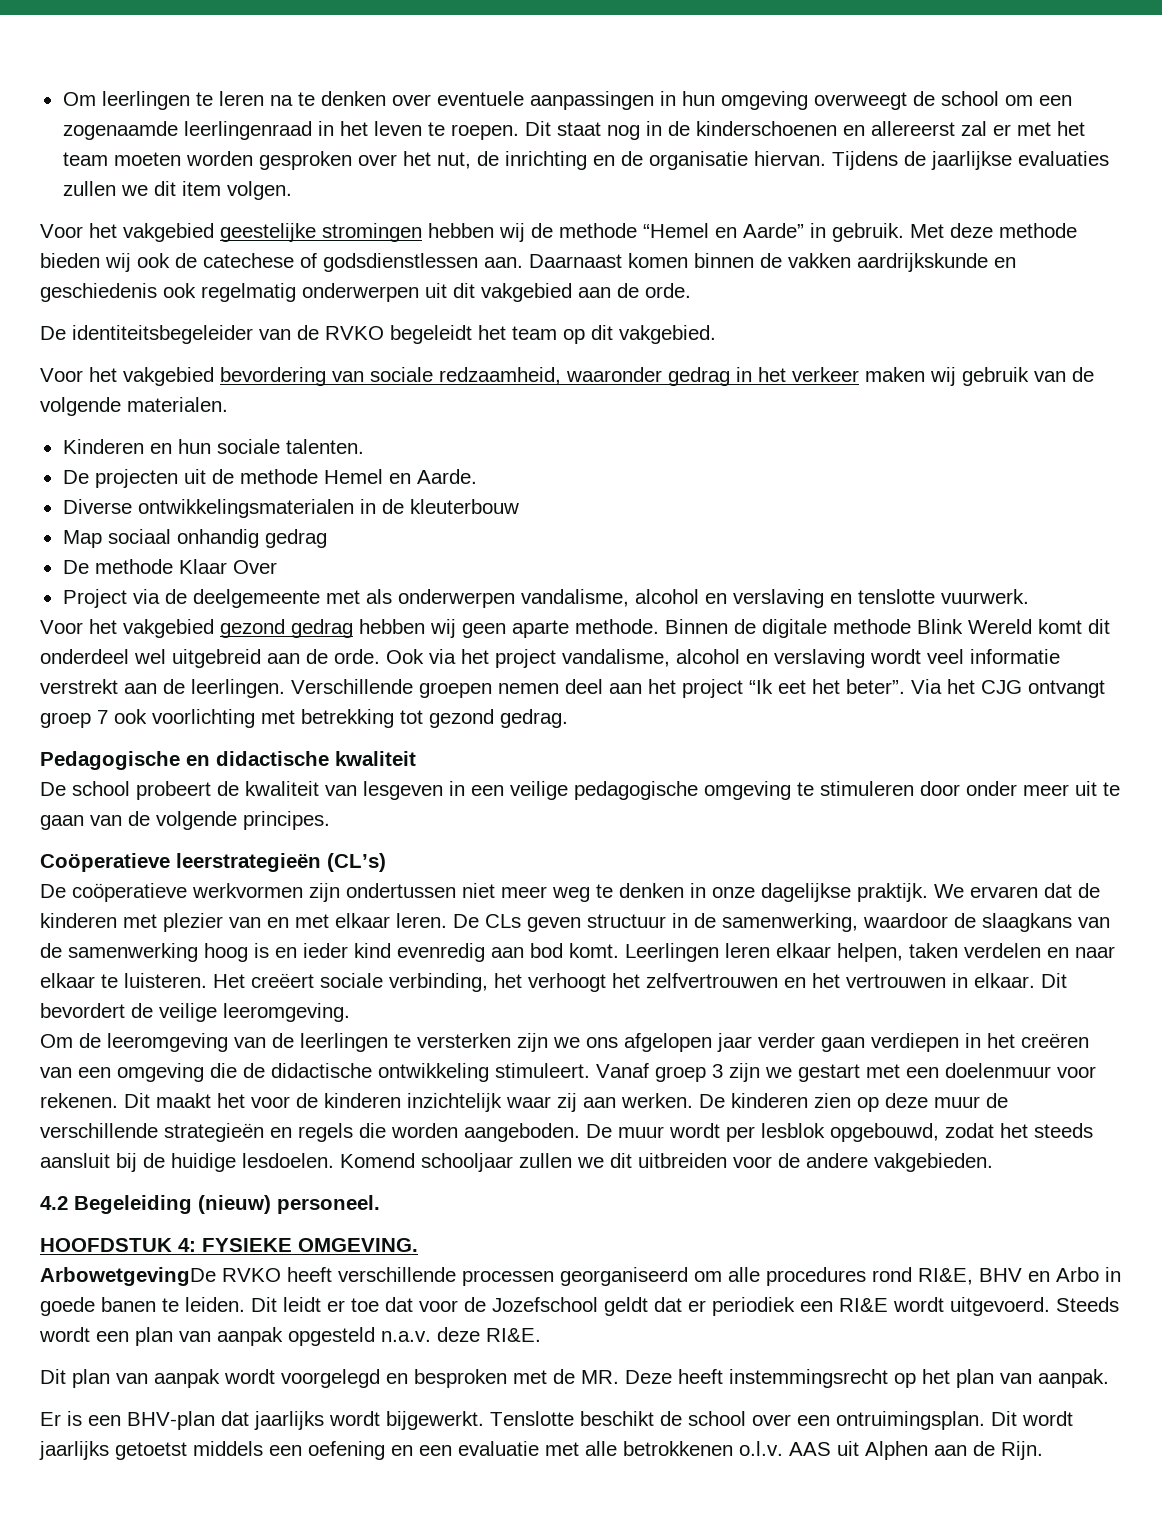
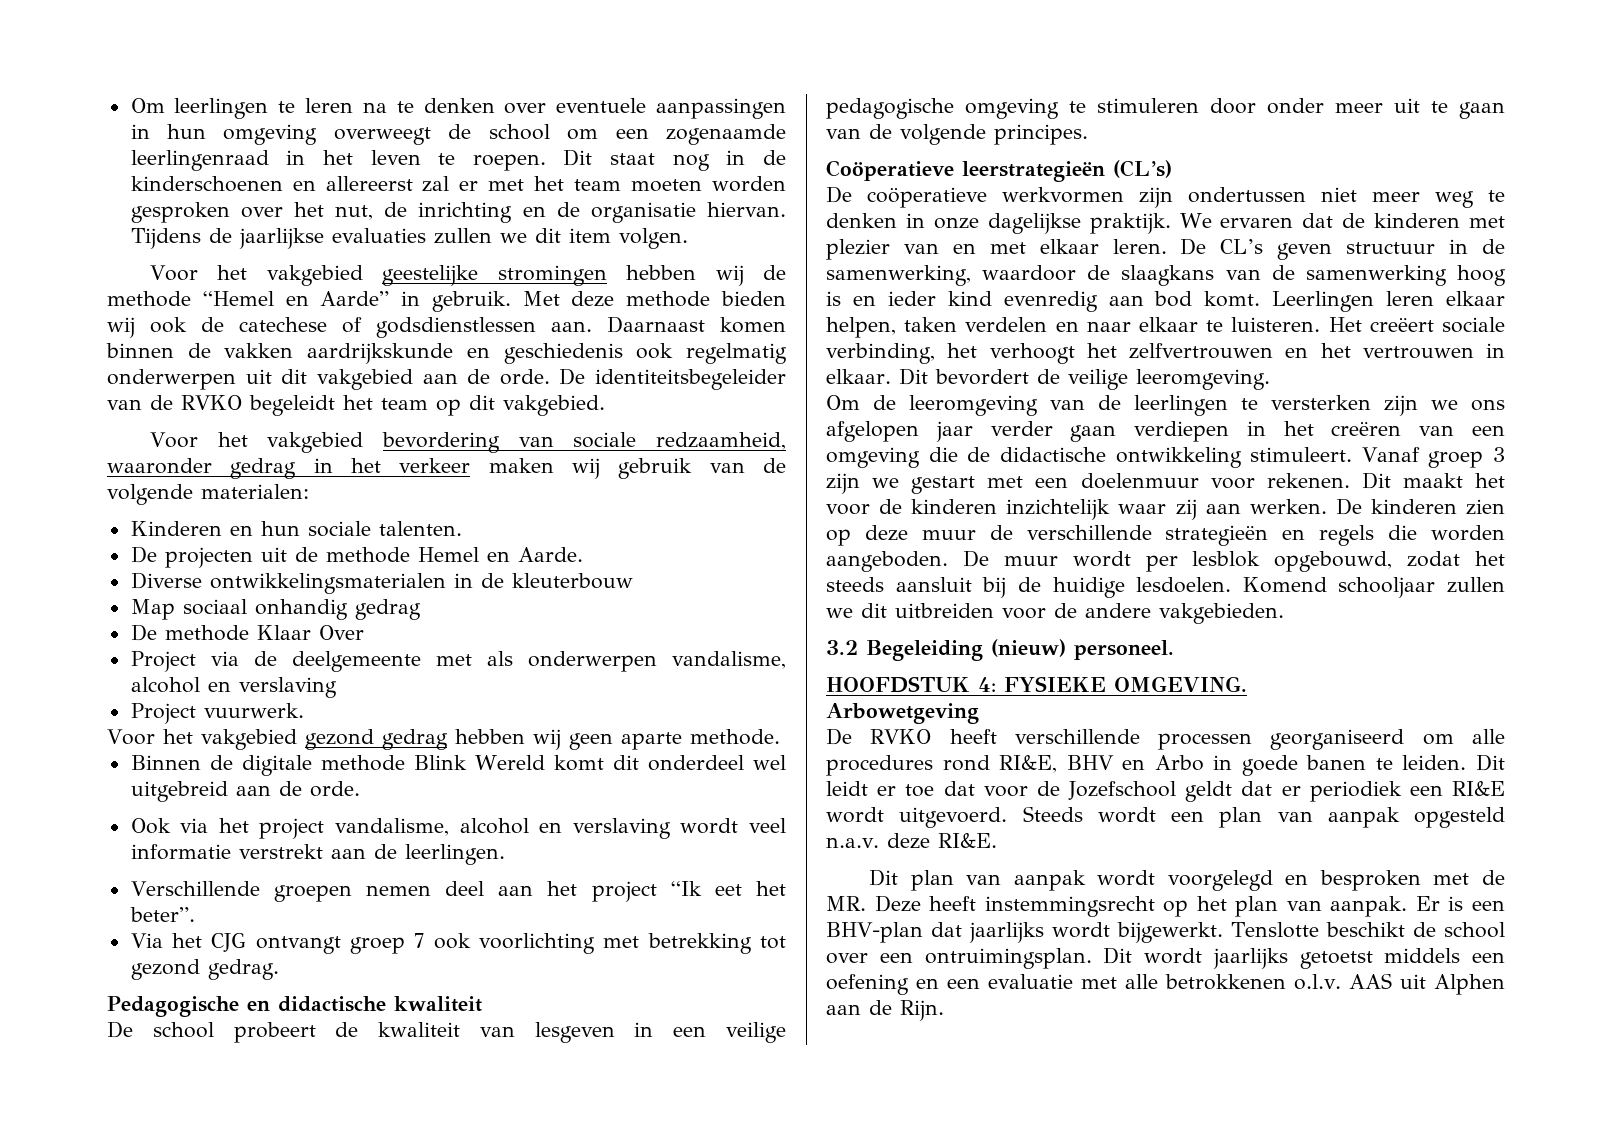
(691, 290) // -> (550, 377) none
[127,397,228,412] materialen. -> [201,484,309,499] materialen:
[829,589,935,604] en tenslotte -> [130,703,196,724] // Project
(659, 626) none -> (780, 737) //
(380, 656) none -> (360, 789) //
(285, 688) none -> (505, 854) //
(905, 686) none -> (195, 914) //
[485,914,521,928] CLs -> [1220,239,1264,254] CL’s
[40,1196,68,1210] 4.2 -> [826,640,858,655] 3.2
[40,1267,216,1286] ArbowetgevingDe -> [826,703,979,724] [826,728,852,745] Arbowetgeving // De
(1109, 1378) // -> (1408, 906) none

